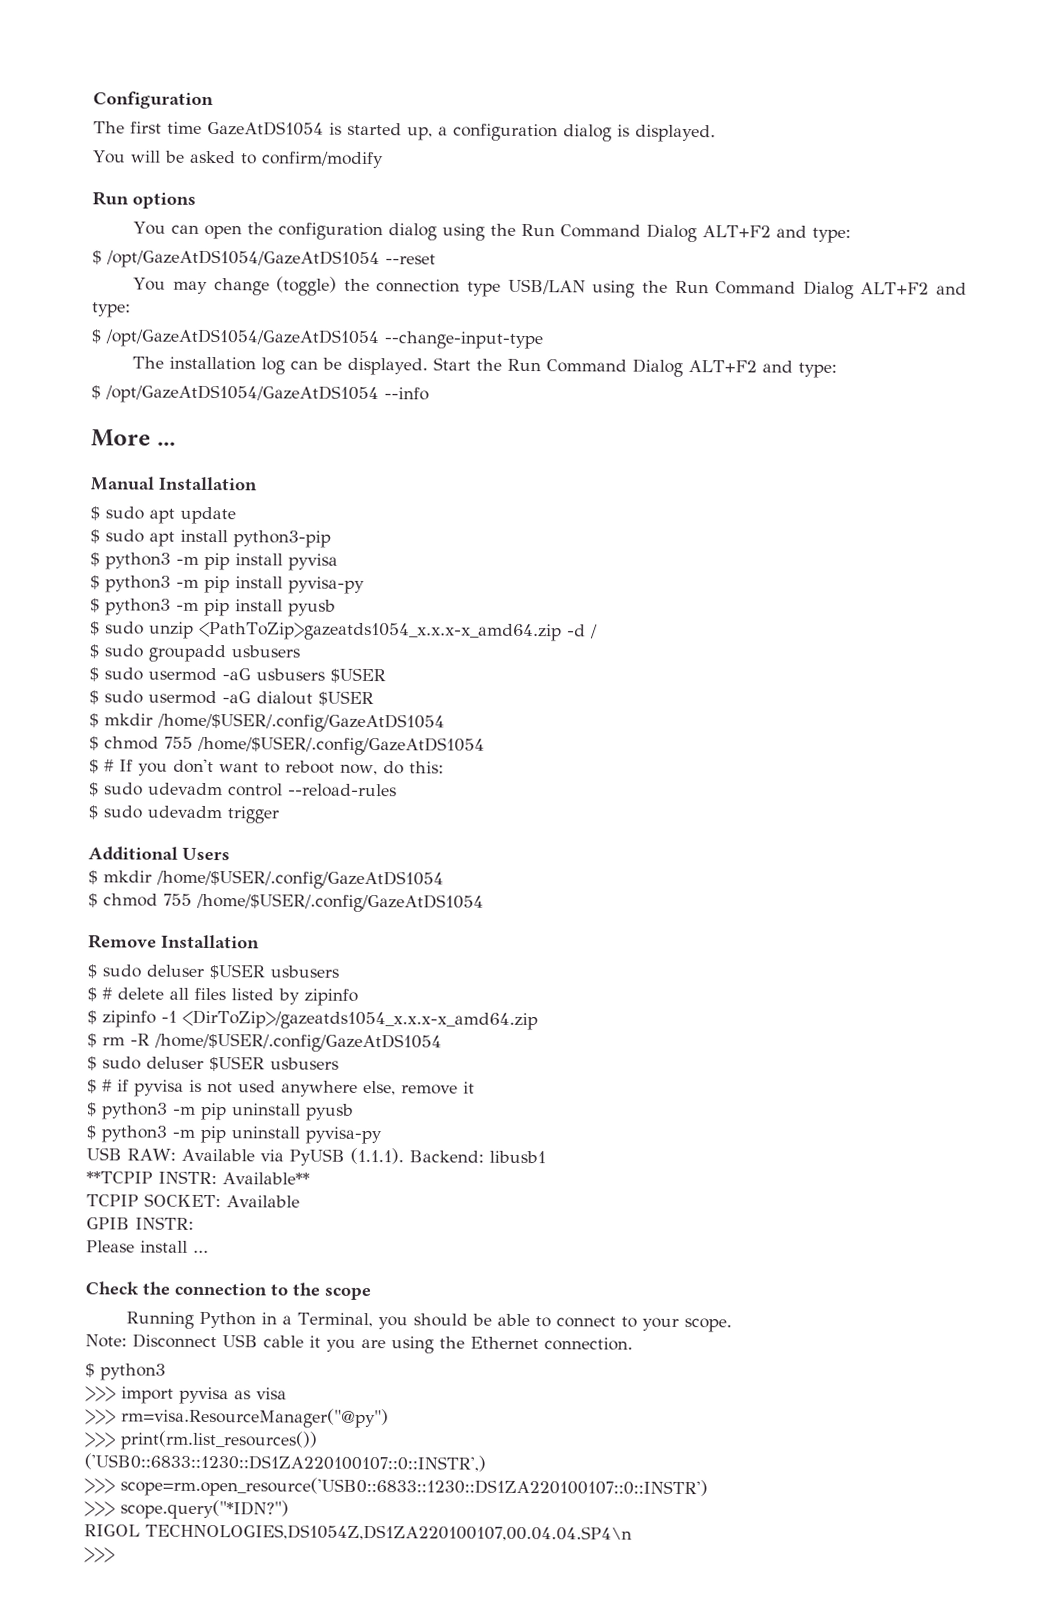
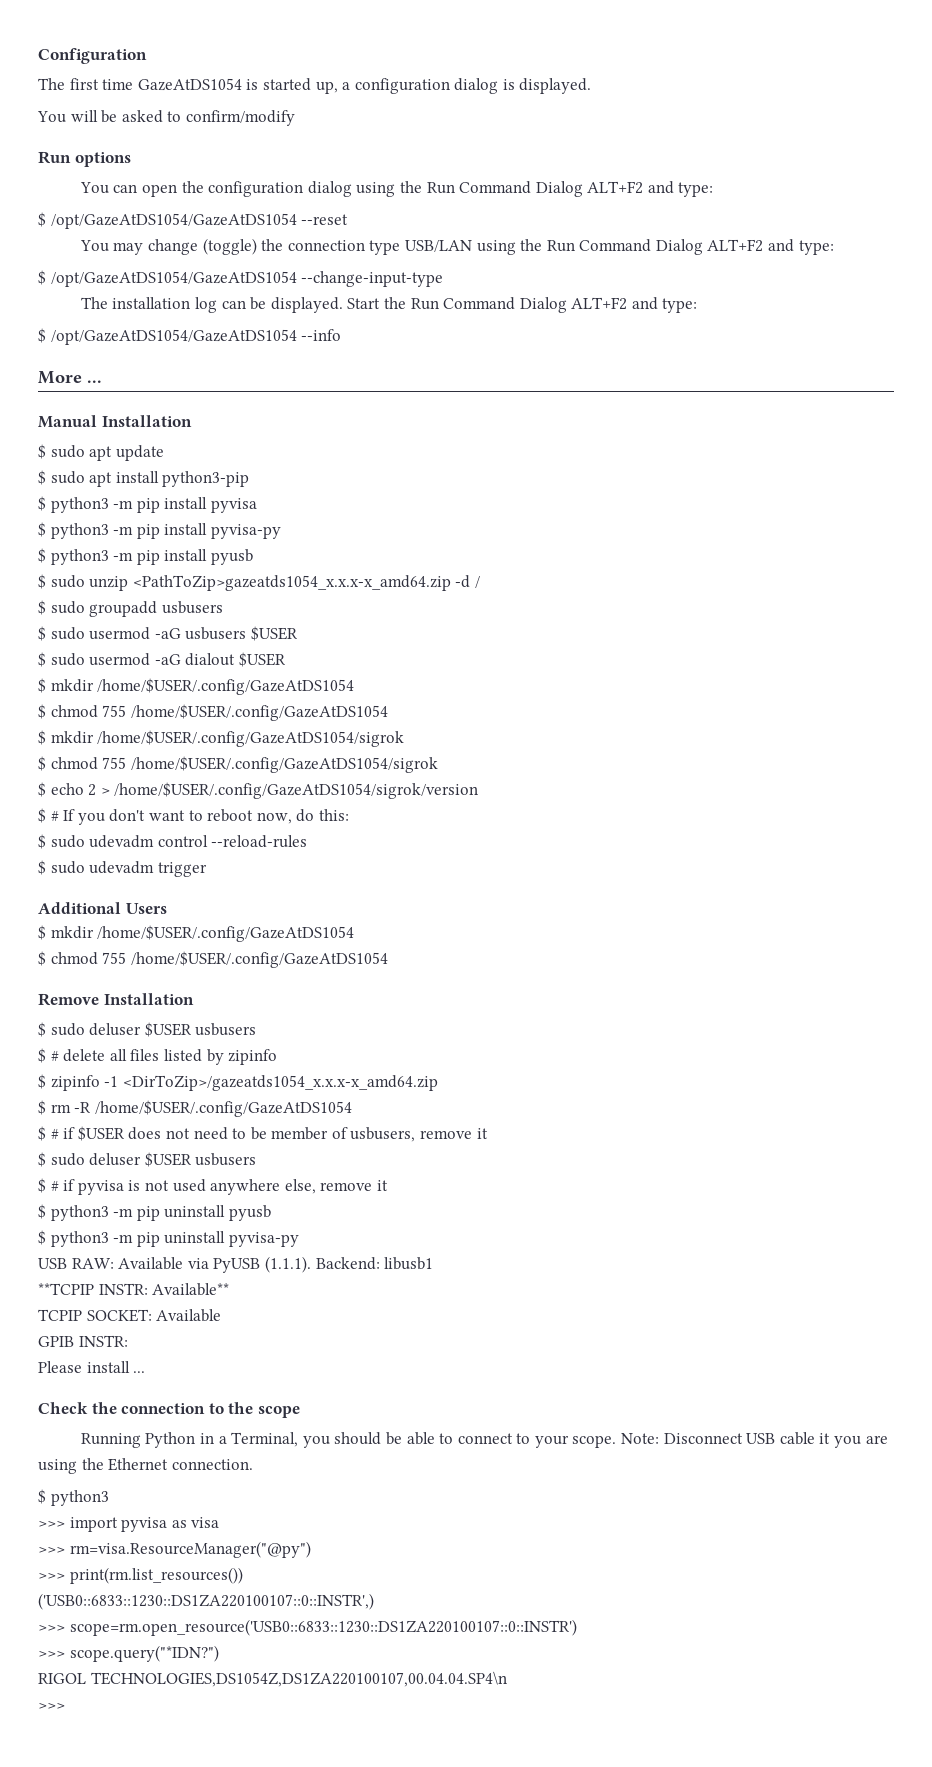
(485, 745) none -> [38,730,405,747] [38,756,438,773] [38,782,479,799] // $ mkdir /home/$USER/.config/GazeAtDS1054/sigrok // $ chmod 755 /home/$USER/.config/GazeAtDS1054/sigrok // $ echo 2 > /home/$USER/.config/GazeAtDS1054/sigrok/version
(442, 1042) none -> [38,1126,488,1142] // $ # if $USER does not need to be member of usbusers, remove it
(733, 1325) // -> (617, 1441) none

